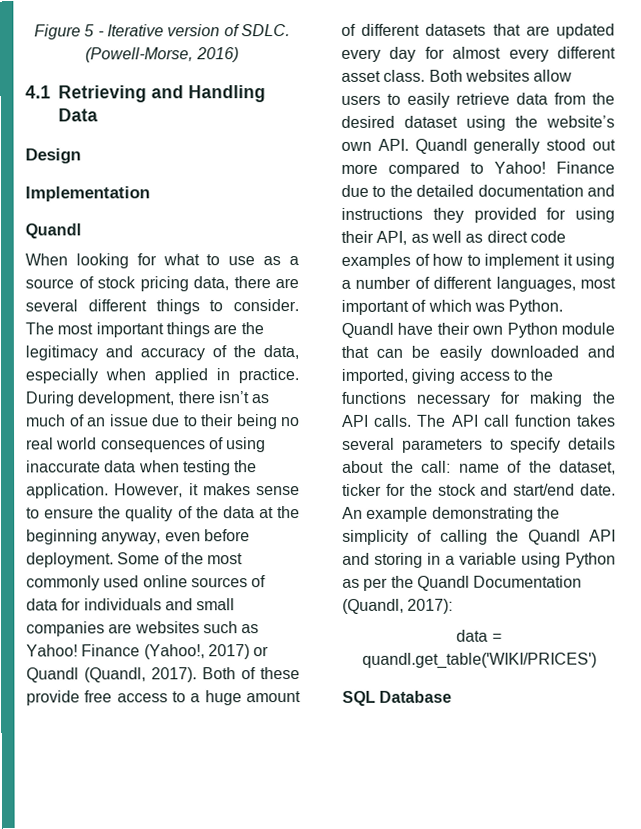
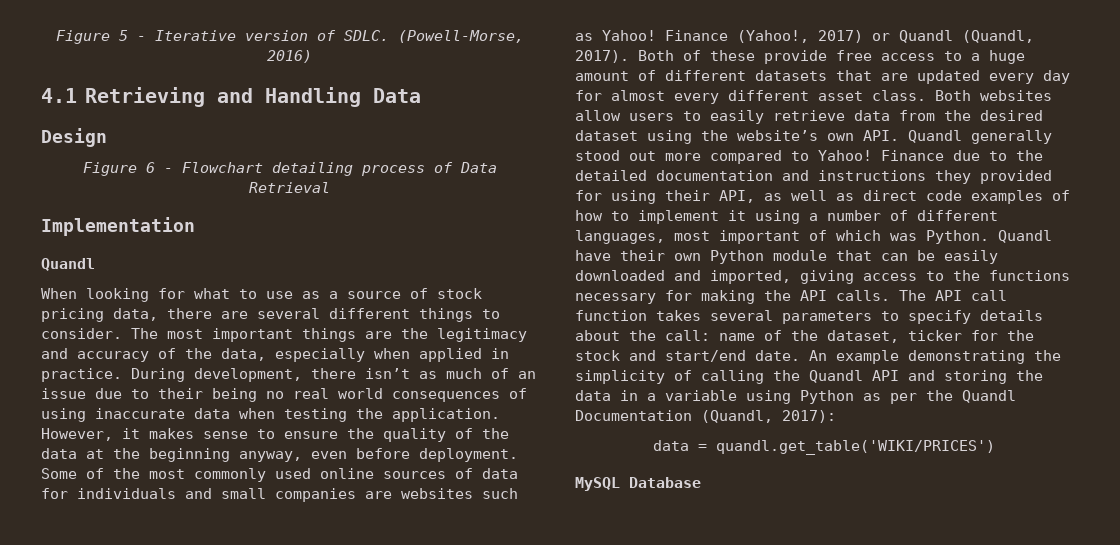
(81, 156) none -> [82,162,497,176] [249,182,330,193] // Figure 6 - Flowchart detailing process of Data Retrieval
(423, 560) none -> [1016,370,1043,381] [575,390,611,401] the data
[342,690,376,706] SQL -> [575,477,620,491] MySQL

